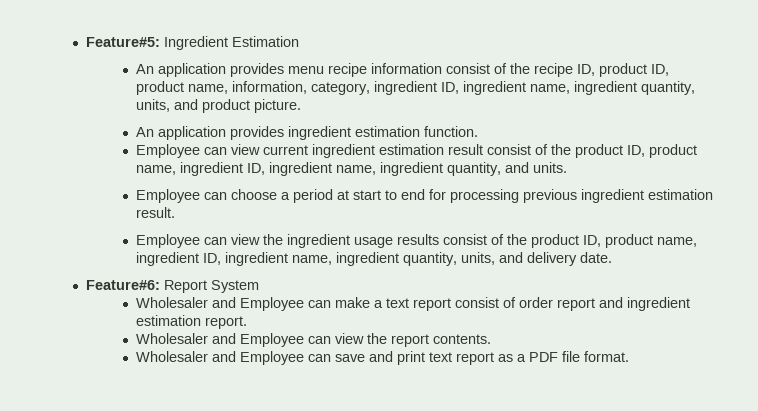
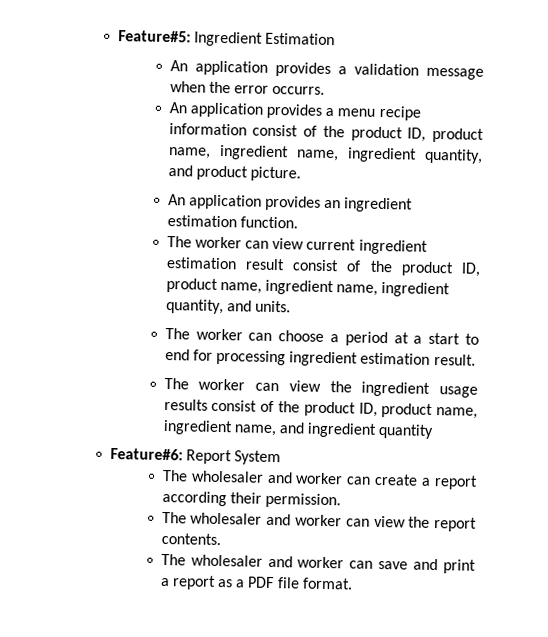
(284, 70) none -> [337,63,484,80] [169,81,326,95] [168,102,335,119] a validation message when the error occurrs. // An application provides a
[533,63,669,77] [135,81,695,95] [135,99,170,112] recipe ID, product ID, product name, information, category, ingredient ID, ingredient name, ingredient quantity, units, -> [350,126,484,143] [167,144,483,164] product ID, product name, ingredient name, ingredient quantity,
(284, 133) none -> [324,199,342,209] an
[135,144,200,158] Employee -> [166,235,242,249] The worker
[246,162,332,176] ID, ingredient -> (335, 287) none
[135,189,200,203] Employee -> [164,327,243,341] The worker
(349, 195) none -> [413,335,423,344] a
[522,189,577,203] previous -> (287, 357) none
[135,234,200,248] Employee -> [163,377,246,391] The worker
[202,252,612,266] [85,280,259,293] [135,297,690,311] [135,315,247,329] [135,333,304,347] ID, ingredient name, ingredient quantity, units, and delivery date. // Feature#6: Report System // Wholesaler and Employee can make a text report consist of order report and ingredient estimation report. // Wholesaler and Employee -> [233,422,435,440] [109,447,281,466] [161,469,479,490] [161,490,342,509] [161,511,342,527] name, and ingredient quantity // Feature#6: Report System // The wholesaler and worker can create a report according their permission. // The wholesaler and worker
[135,351,304,365] Wholesaler and Employee -> [160,553,345,569] The wholesaler and worker
[428,352,452,362] text -> [159,577,170,587] a

